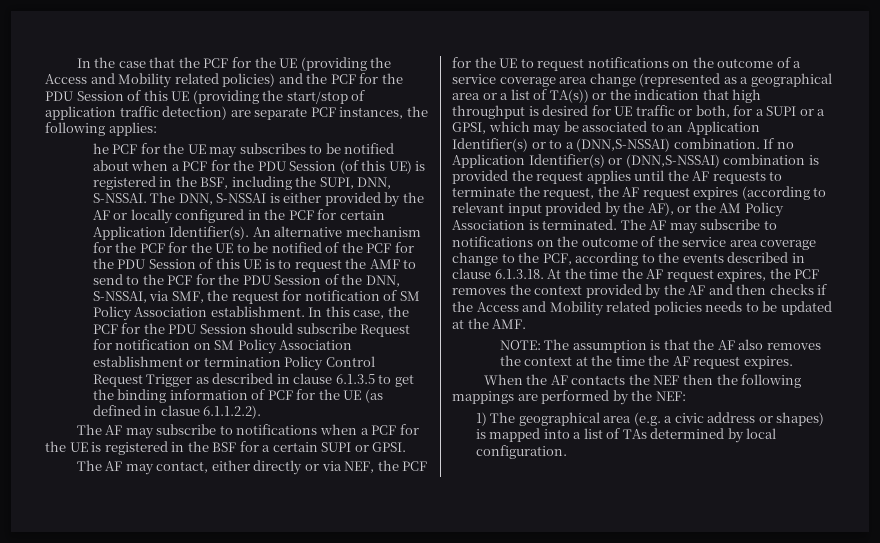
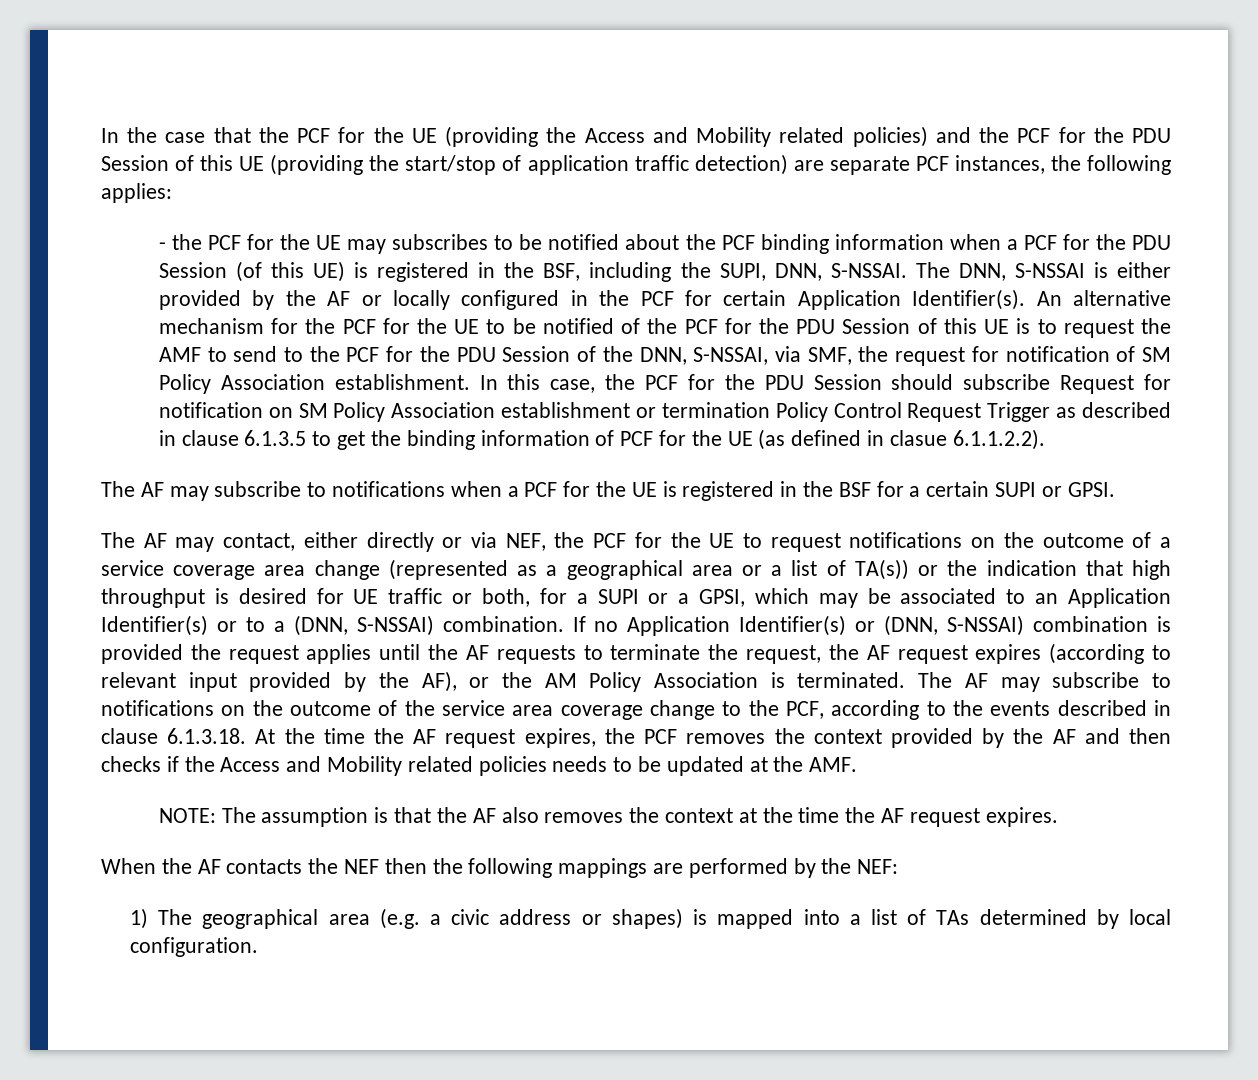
[92,143,109,154] he -> [158,234,202,250] - the
(129, 165) none -> [685,234,944,254] the PCF binding information
[576,138,671,152] (DNN,S-NSSAI) -> [293,615,434,636] (DNN, S-NSSAI)
[625,154,720,168] (DNN,S-NSSAI) -> [884,615,1025,636] (DNN, S-NSSAI)

